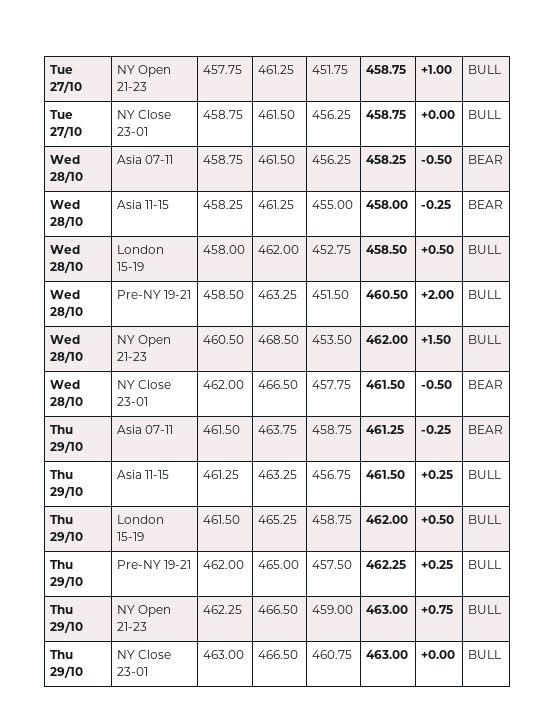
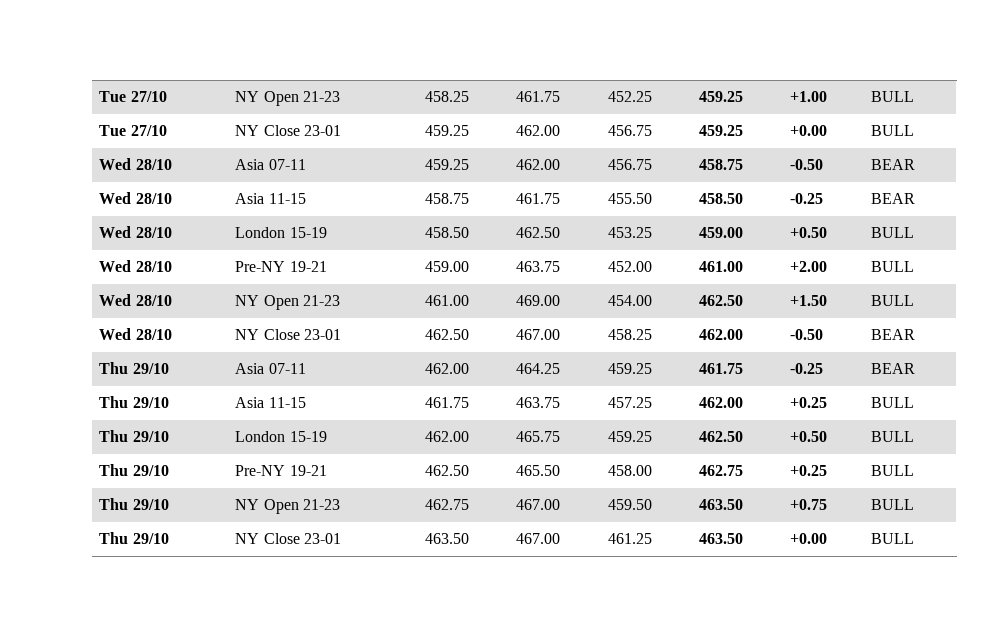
[202,65,242,74] [257,65,294,74] [311,65,348,74] [365,65,406,74] 457.75 | 461.25 | 451.75 | 458.75 -> [425,91,470,102] [516,91,561,102] [608,91,653,102] [699,91,744,102] 458.25 | 461.75 | 452.25 | 459.25
[202,110,243,119] [257,110,295,119] [311,110,351,119] [365,110,406,119] 458.75 | 461.50 | 456.25 | 458.75 -> [425,125,470,136] [516,125,561,136] [608,125,653,136] [699,125,744,136] 459.25 | 462.00 | 456.75 | 459.25
[202,155,243,164] [257,155,295,164] [311,155,351,164] [365,155,406,164] 458.75 | 461.50 | 456.25 | 458.25 -> [425,159,470,170] [516,159,561,170] [608,159,653,170] [699,159,744,170] 459.25 | 462.00 | 456.75 | 458.75
[202,200,243,209] [257,200,294,209] [311,200,353,209] [365,200,408,209] 458.25 | 461.25 | 455.00 | 458.00 -> [425,193,470,204] [516,193,561,204] [608,193,653,204] [699,193,744,204] 458.75 | 461.75 | 455.50 | 458.50
[202,245,245,254] [257,245,299,254] [311,245,351,254] [365,245,407,254] 458.00 | 462.00 | 452.75 | 458.50 -> [425,227,470,238] [516,227,561,238] [608,227,653,238] [699,227,744,238] 458.50 | 462.50 | 453.25 | 459.00
[202,290,244,299] [257,290,297,299] [311,290,349,299] [365,290,408,299] 458.50 | 463.25 | 451.50 | 460.50 -> [425,261,470,272] [516,261,561,272] [608,261,653,272] [699,261,744,272] 459.00 | 463.75 | 452.00 | 461.00
[202,335,244,344] [257,335,299,344] [311,335,352,344] [365,335,408,344] 460.50 | 468.50 | 453.50 | 462.00 -> [425,295,470,306] [516,295,561,306] [608,295,653,306] [699,295,744,306] 461.00 | 469.00 | 454.00 | 462.50
[202,380,244,389] [257,380,298,389] [311,380,351,389] [365,380,405,389] 462.00 | 466.50 | 457.75 | 461.50 -> [425,329,470,340] [516,329,561,340] [608,329,653,340] [699,329,744,340] 462.50 | 467.00 | 458.25 | 462.00
[202,425,240,434] [257,425,297,434] [311,425,352,434] [365,425,404,434] 461.50 | 463.75 | 458.75 | 461.25 -> [425,363,470,374] [516,363,561,374] [608,363,653,374] [699,363,744,374] 462.00 | 464.25 | 459.25 | 461.75
[202,470,239,479] [257,470,297,479] [311,470,351,479] [365,470,405,479] 461.25 | 463.25 | 456.75 | 461.50 -> [425,397,470,408] [516,397,561,408] [608,397,653,408] [699,397,744,408] 461.75 | 463.75 | 457.25 | 462.00
[202,515,240,524] [257,515,297,524] [311,515,352,524] [365,515,408,524] 461.50 | 465.25 | 458.75 | 462.00 -> [425,431,470,442] [516,431,561,442] [608,431,653,442] [699,431,744,442] 462.00 | 465.75 | 459.25 | 462.50
[202,560,244,569] [257,560,299,569] [311,560,352,569] [365,560,406,569] 462.00 | 465.00 | 457.50 | 462.25 -> [425,465,470,476] [516,465,561,476] [608,465,653,476] [699,465,744,476] 462.50 | 465.50 | 458.00 | 462.75
[202,605,242,614] [257,605,298,614] [311,605,353,614] [365,605,408,614] 462.25 | 466.50 | 459.00 | 463.00 -> [425,499,470,510] [516,499,561,510] [608,499,653,510] [699,499,744,510] 462.75 | 467.00 | 459.50 | 463.50
[202,650,244,659] [257,650,298,659] [311,650,352,659] [365,650,408,659] 463.00 | 466.50 | 460.75 | 463.00 -> [425,533,470,544] [516,533,561,544] [608,533,653,544] [699,533,744,544] 463.50 | 467.00 | 461.25 | 463.50

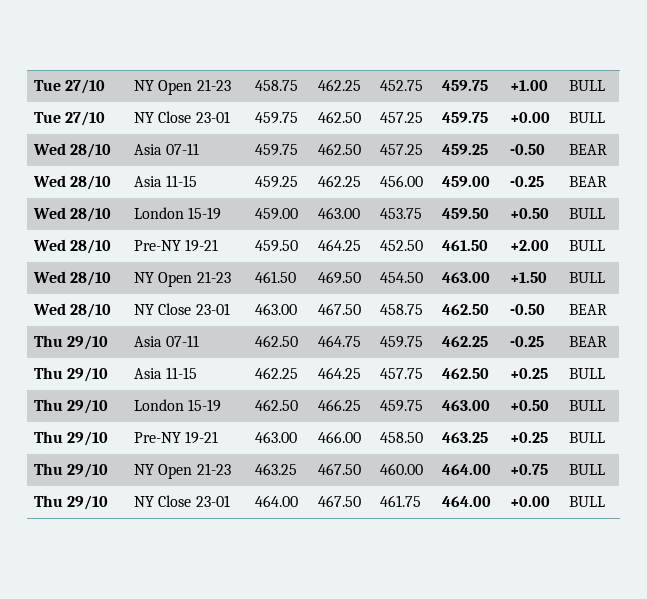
[425,91,470,102] [516,91,561,102] [608,91,653,102] [699,91,744,102] 458.25 | 461.75 | 452.25 | 459.25 -> [255,80,299,91] [318,79,362,91] [380,80,424,91] [442,80,489,91] 458.75 | 462.25 | 452.75 | 459.75
[425,125,470,136] [516,125,561,136] [608,125,653,136] [699,125,744,136] 459.25 | 462.00 | 456.75 | 459.25 -> [255,112,299,124] [318,111,362,123] [380,112,424,123] [442,112,489,123] 459.75 | 462.50 | 457.25 | 459.75
[425,159,470,170] [516,159,561,170] [608,159,653,170] [699,159,744,170] 459.25 | 462.00 | 456.75 | 458.75 -> [255,144,299,156] [318,143,362,155] [380,144,424,155] [442,144,489,155] 459.75 | 462.50 | 457.25 | 459.25
[425,193,470,204] [516,193,561,204] [608,193,653,204] [699,193,744,204] 458.75 | 461.75 | 455.50 | 458.50 -> [255,176,299,188] [318,175,362,187] [380,175,424,187] [442,176,491,187] 459.25 | 462.25 | 456.00 | 459.00
[425,227,470,238] [516,227,561,238] [608,227,653,238] [699,227,744,238] 458.50 | 462.50 | 453.25 | 459.00 -> [255,208,299,220] [318,207,361,219] [380,208,423,219] [442,208,490,219] 459.00 | 463.00 | 453.75 | 459.50
[425,261,470,272] [516,261,561,272] [608,261,653,272] [699,261,744,272] 459.00 | 463.75 | 452.00 | 461.00 -> [255,240,299,252] [318,239,362,251] [380,240,424,251] [442,240,489,251] 459.50 | 464.25 | 452.50 | 461.50
[425,295,470,306] [516,295,561,306] [608,295,653,306] [699,295,744,306] 461.00 | 469.00 | 454.00 | 462.50 -> [255,271,297,283] [318,271,362,284] [380,272,424,283] [442,272,491,283] 461.50 | 469.50 | 454.50 | 463.00
[425,329,470,340] [516,329,561,340] [608,329,653,340] [699,329,744,340] 462.50 | 467.00 | 458.25 | 462.00 -> [255,303,298,315] [318,303,362,315] [380,304,424,315] [442,304,490,315] 463.00 | 467.50 | 458.75 | 462.50
[425,363,470,374] [516,363,561,374] [608,363,653,374] [699,363,744,374] 462.00 | 464.25 | 459.25 | 461.75 -> [255,335,299,347] [318,335,362,347] [380,336,424,348] [442,336,489,347] 462.50 | 464.75 | 459.75 | 462.25
[425,397,470,408] [516,397,561,408] [608,397,653,408] [699,397,744,408] 461.75 | 463.75 | 457.25 | 462.00 -> [255,367,299,379] [318,367,362,379] [380,368,424,379] [442,368,490,379] 462.25 | 464.25 | 457.75 | 462.50
[425,431,470,442] [516,431,561,442] [608,431,653,442] [699,431,744,442] 462.00 | 465.75 | 459.25 | 462.50 -> [255,399,299,411] [318,399,362,411] [380,400,424,412] [442,400,491,411] 462.50 | 466.25 | 459.75 | 463.00
[425,465,470,476] [516,465,561,476] [608,465,653,476] [699,465,744,476] 462.50 | 465.50 | 458.00 | 462.75 -> [255,431,298,443] [318,431,362,443] [380,432,424,443] [442,432,489,443] 463.00 | 466.00 | 458.50 | 463.25
[425,499,470,510] [516,499,561,510] [608,499,653,510] [699,499,744,510] 462.75 | 467.00 | 459.50 | 463.50 -> [255,463,298,475] [318,463,362,475] [380,463,424,475] [442,464,492,475] 463.25 | 467.50 | 460.00 | 464.00
[425,533,470,544] [516,533,561,544] [608,533,653,544] [699,533,744,544] 463.50 | 467.00 | 461.25 | 463.50 -> [255,495,299,507] [318,495,362,507] [380,495,422,507] [442,496,492,507] 464.00 | 467.50 | 461.75 | 464.00

